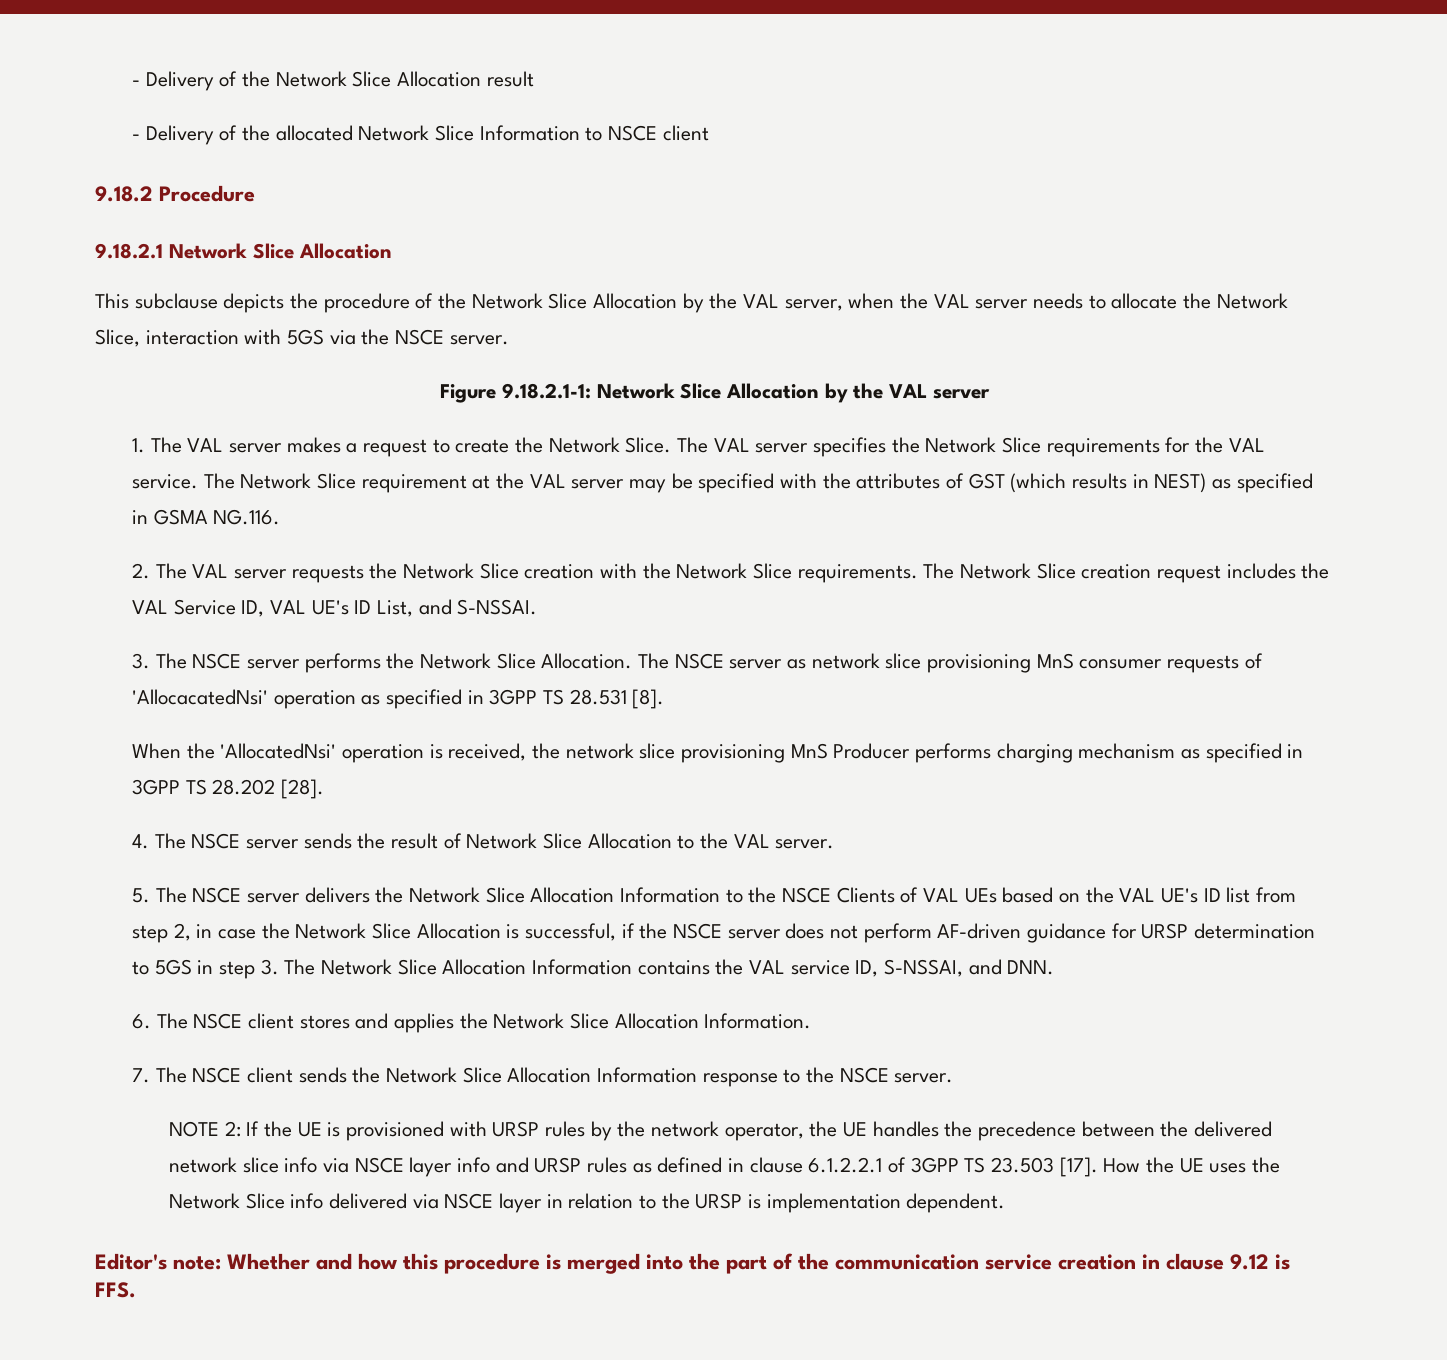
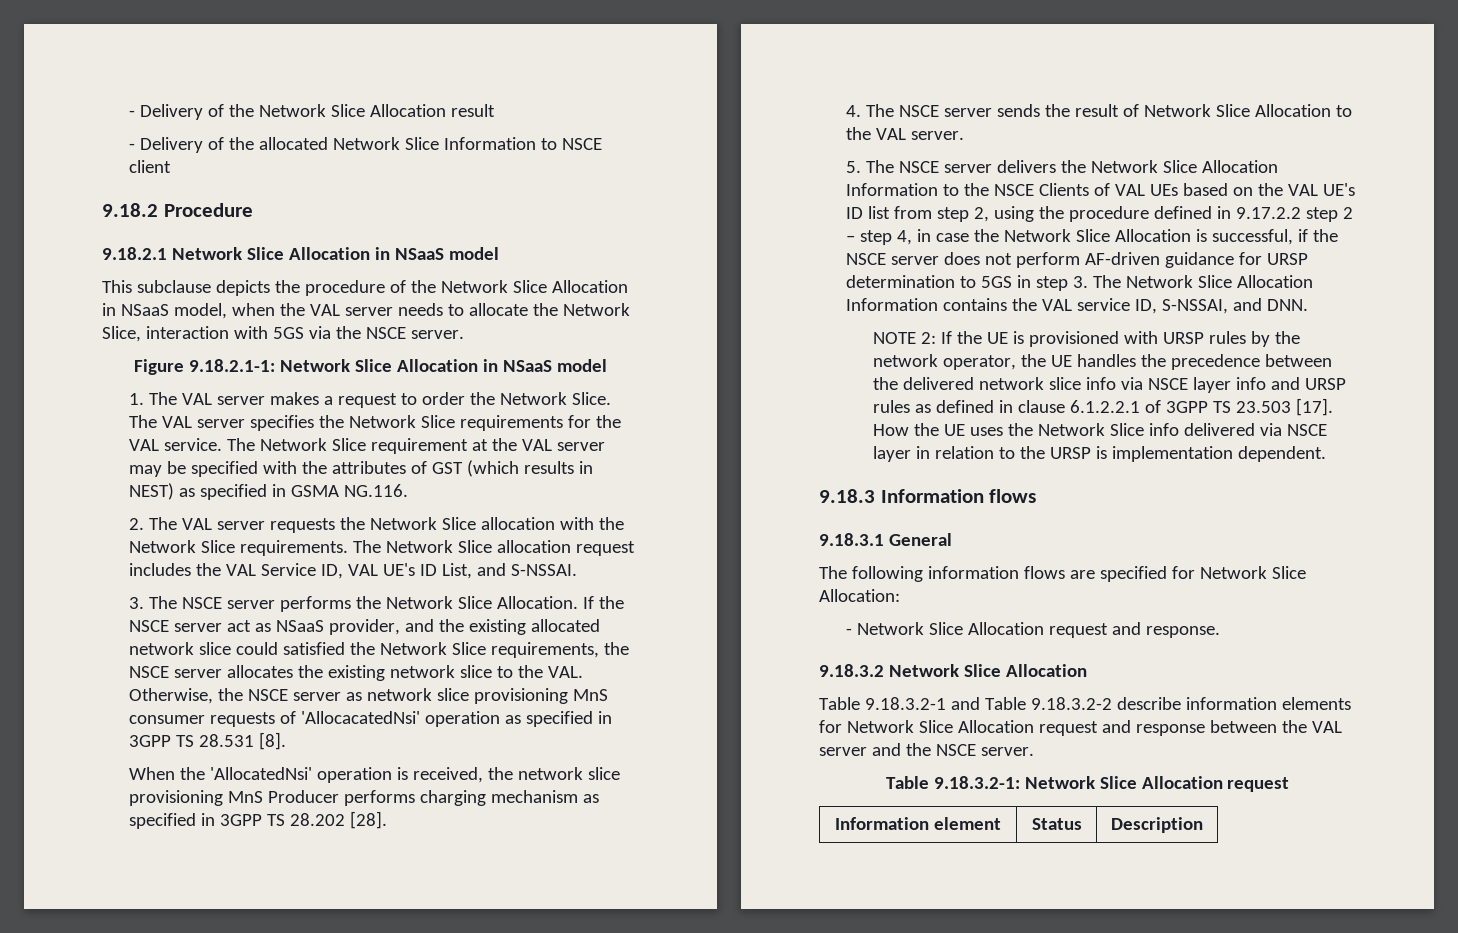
(392, 251) none -> [374,247,499,260] in NSaaS model
[682,293,843,313] by the VAL server, -> [102,303,227,319] in NSaaS model,
[824,383,990,403] by the VAL server -> [482,359,607,372] in NSaaS model
[455,439,510,453] create -> [421,392,465,405] order
[524,564,595,579] creation -> [480,517,555,530] allocation
[1081,564,1152,579] creation -> [496,540,571,553] allocation
[637,653,669,669] The -> [582,596,624,609] [128,619,600,635] [128,642,629,658] [128,665,583,681] [128,688,243,704] If the NSCE server act as NSaaS provider, and the existing allocated network slice could satisfied the Network Slice requirements, the NSCE server allocates the existing network slice to the VAL. Otherwise, the
(191, 932) none -> [993,206,1353,222] [845,230,912,245] using the procedure defined in 9.17.2.2 step 2 – step 4,
[131,1013,812,1033] [131,1067,954,1087] // 6. The NSCE client stores and applies the Network Slice Allocation Information. // 7. The NSCE client sends the Network Slice Allocation Information response to the NSCE server. -> (1308, 305) none
[95,1253,1290,1274] [95,1282,136,1298] Editor's note: Whether and how this procedure is merged into the part of the communication service creation in clause 9.12 is FFS. -> [819,489,1037,503] [819,533,952,546] [819,566,1306,582] [819,589,900,602] [845,622,1220,638] [819,664,1087,677] [819,697,1351,710] [819,720,1342,736] [819,743,1034,756] [885,776,1290,792] [835,817,1001,830] [1031,818,1082,830] [1111,817,1203,833] 9.18.3 Information flows // 9.18.3.1 General // The following information flows are specified for Network Slice Allocation: // - Network Slice Allocation request and response. // 9.18.3.2 Network Slice Allocation // Table 9.18.3.2-1 and Table 9.18.3.2-2 describe information elements for Network Slice Allocation request and response between the VAL server and the NSCE server. // Table 9.18.3.2-1: Network Slice Allocation request // Information element | Status | Description

